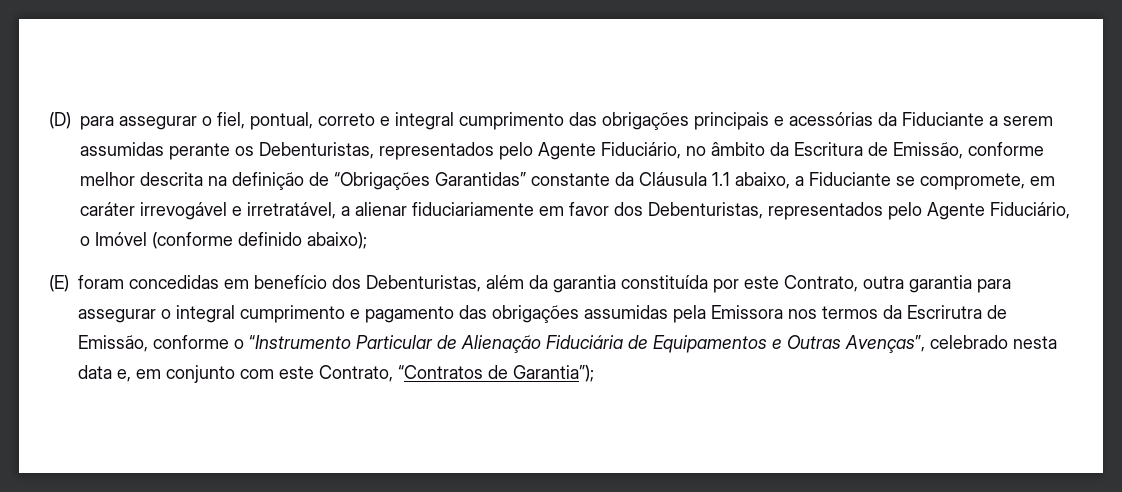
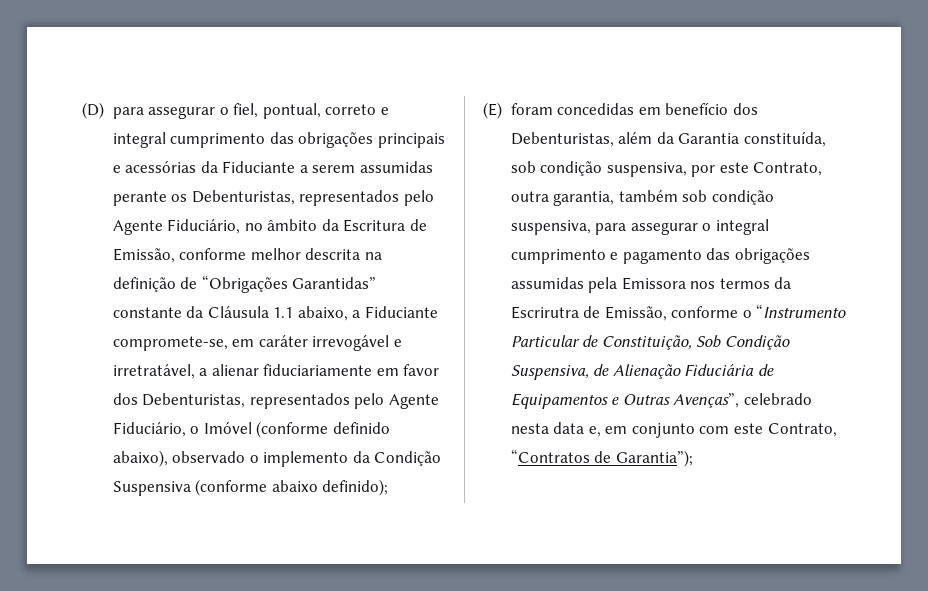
[896,173,1025,190] se compromete, -> [112,336,228,351] compromete-se,
[307,232,367,249] abaixo); -> [112,450,442,467] [112,479,389,496] abaixo), observado o implemento da Condição Suspensiva (conforme abaixo definido);
[553,275,972,293] garantia constituída por este Contrato, outra garantia -> [678,131,826,147] [510,161,823,177] [510,190,774,206] [510,220,591,235] Garantia constituída, sob condição suspensiva, por este Contrato, outra garantia, também sob condição suspensiva,
(457, 342) none -> [601,335,790,350] [510,364,610,380] Constituição, Sob Condição Suspensiva, de

